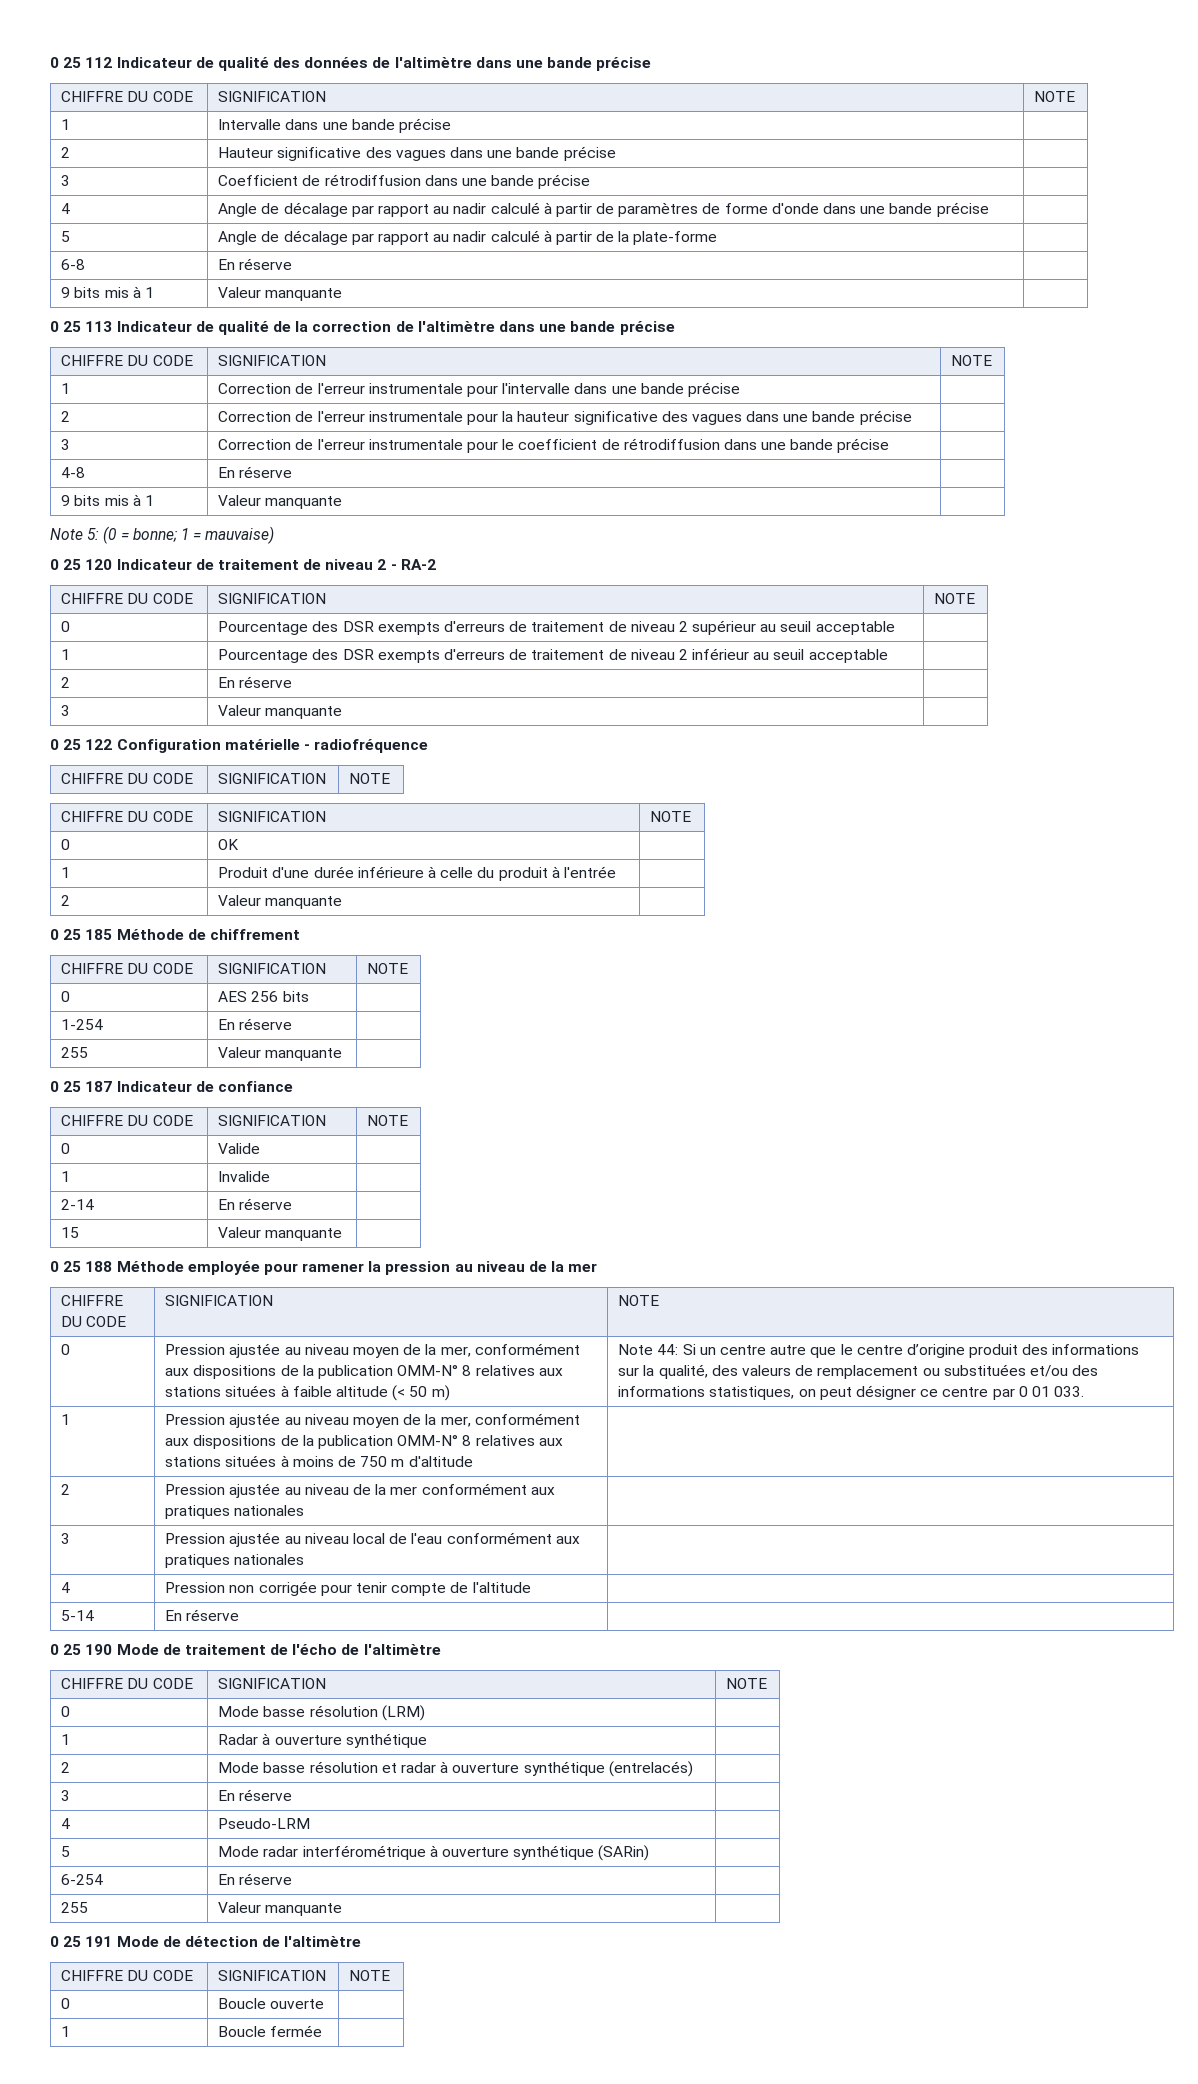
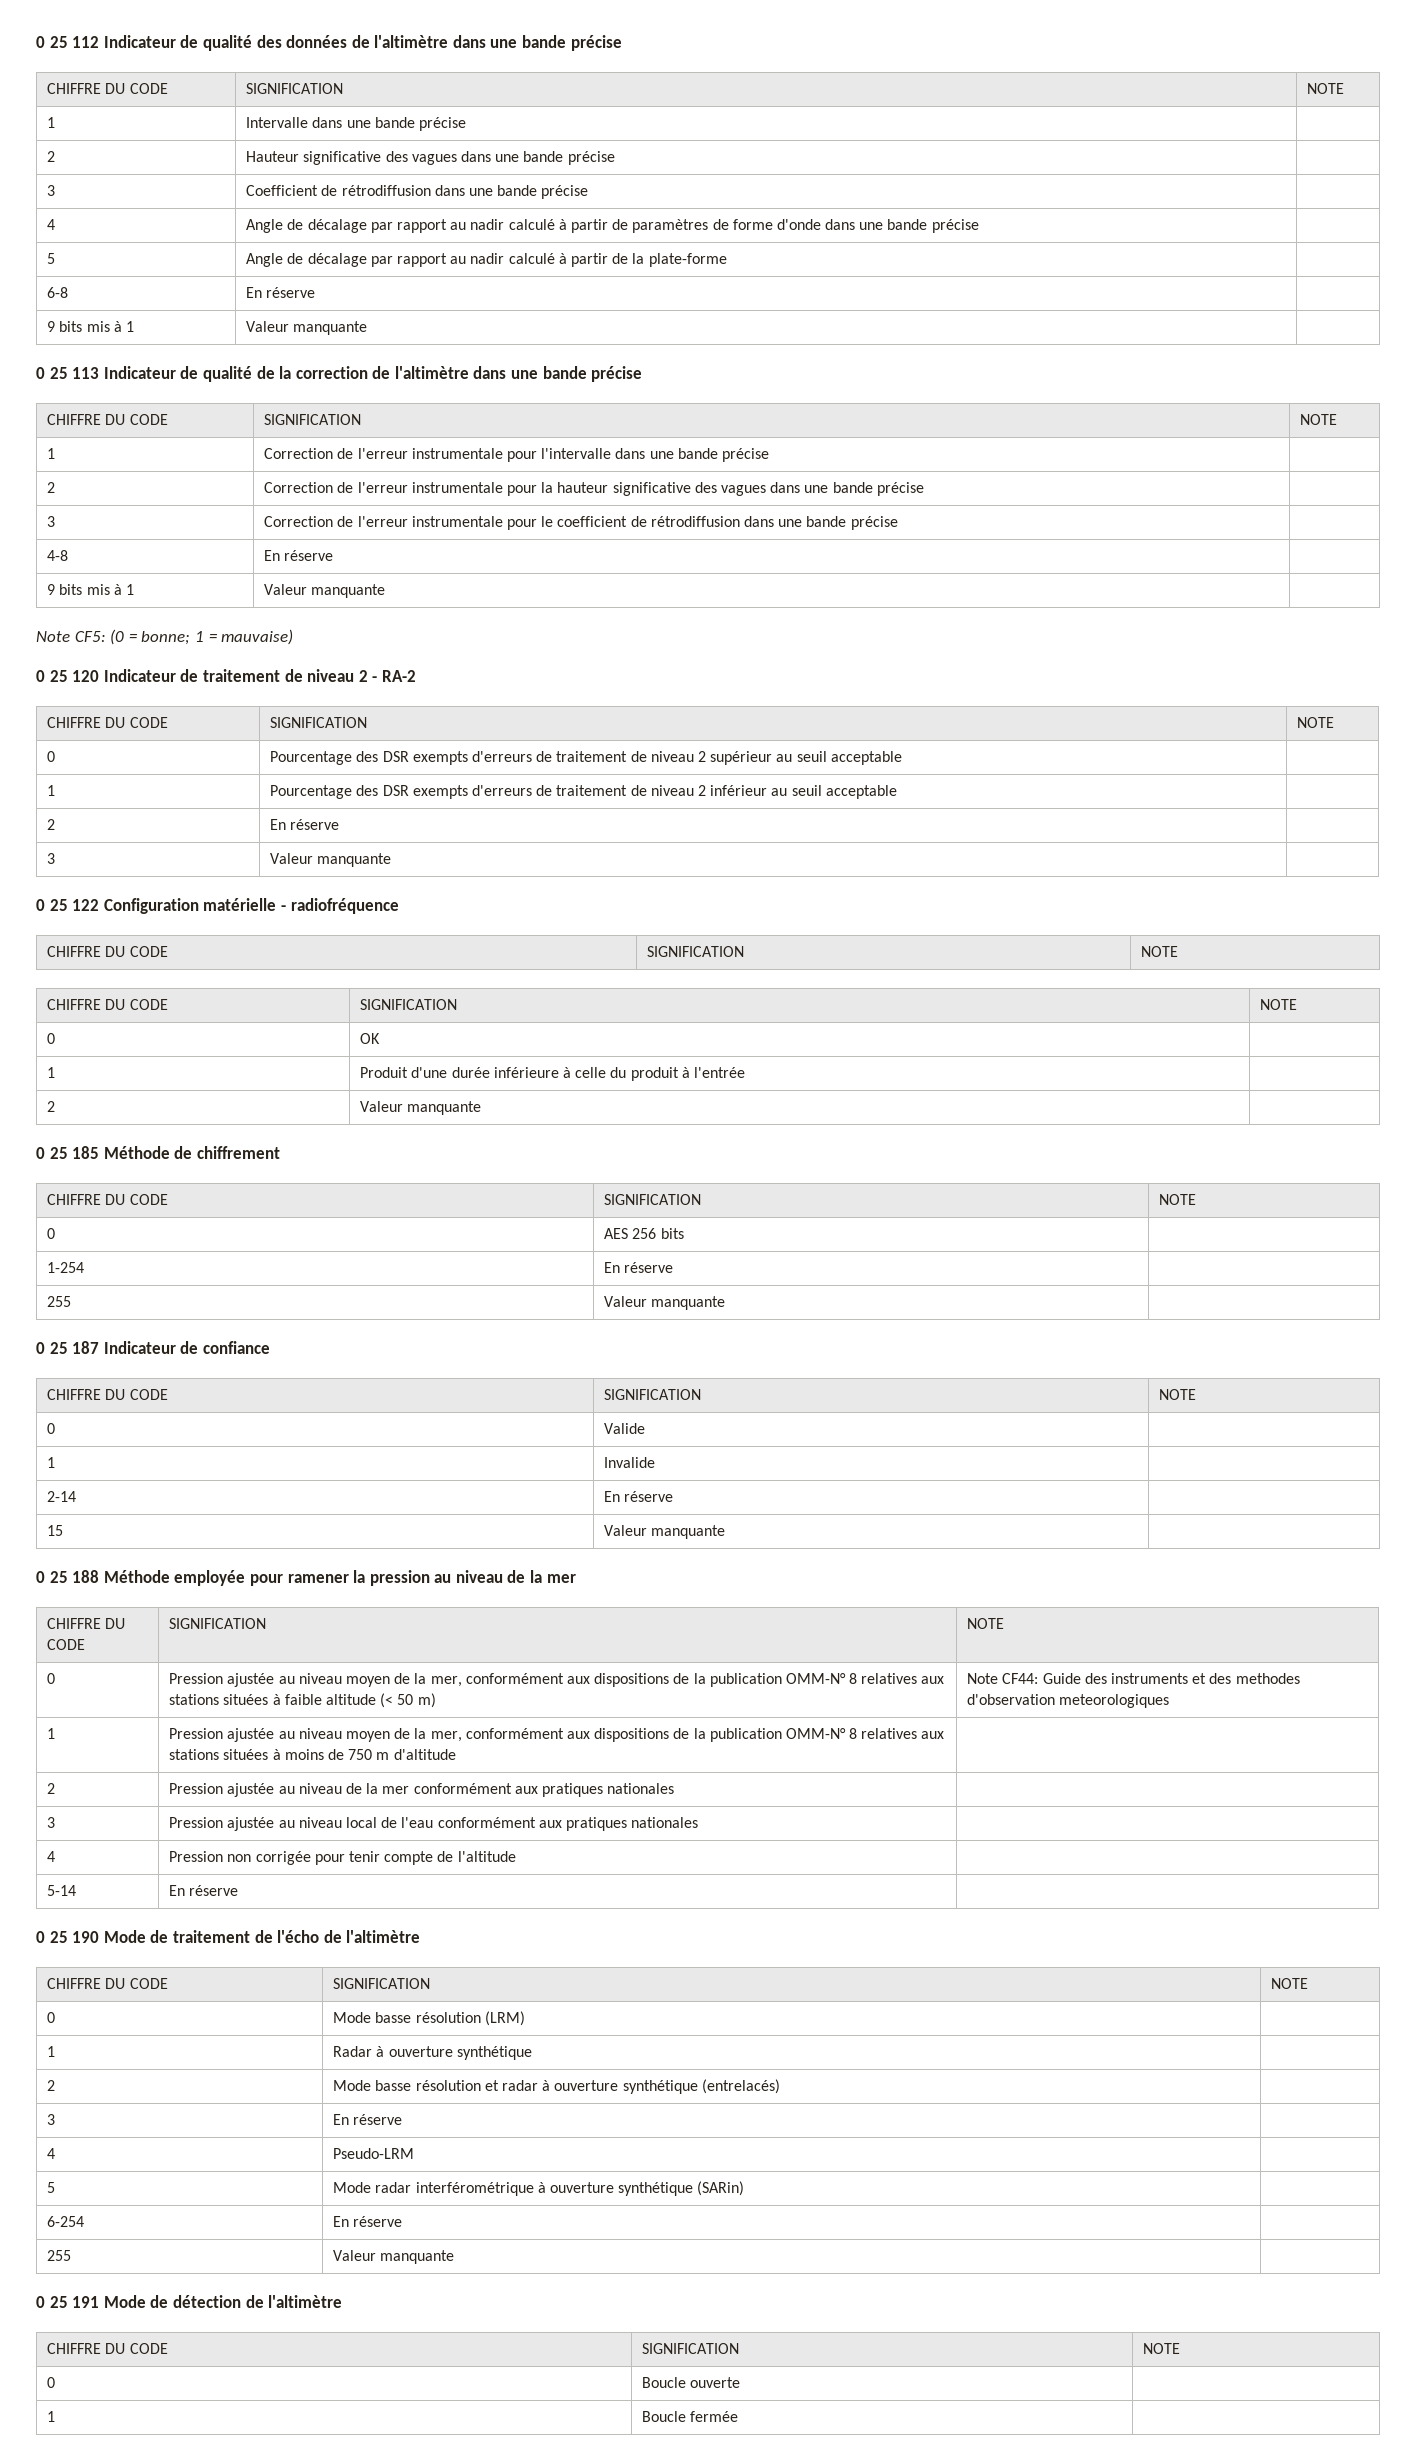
[87,528,100,540] 5: -> [74,631,106,642] CF5:
[657,1344,1140,1358] [618,1364,1099,1379] [618,1385,1085,1400] 44: Si un centre autre que le centre d’origine produit des informations sur la qualité, des valeurs de remplacement ou substituées et/ou des informations statistiques, on peut désigner ce centre par 0 01 033. -> [1002,1673,1300,1684] [967,1694,1170,1708] CF44: Guide des instruments et des methodes d'observation meteorologiques

